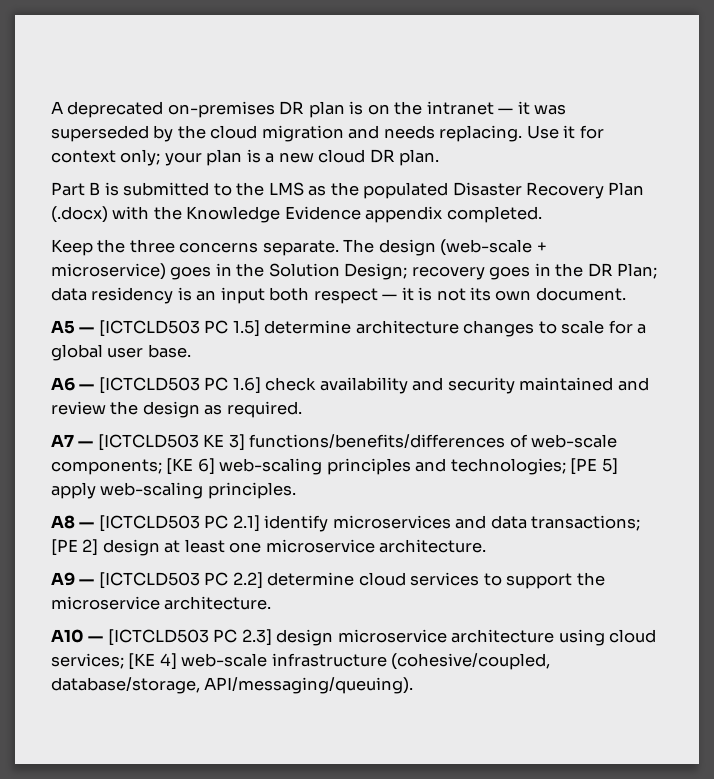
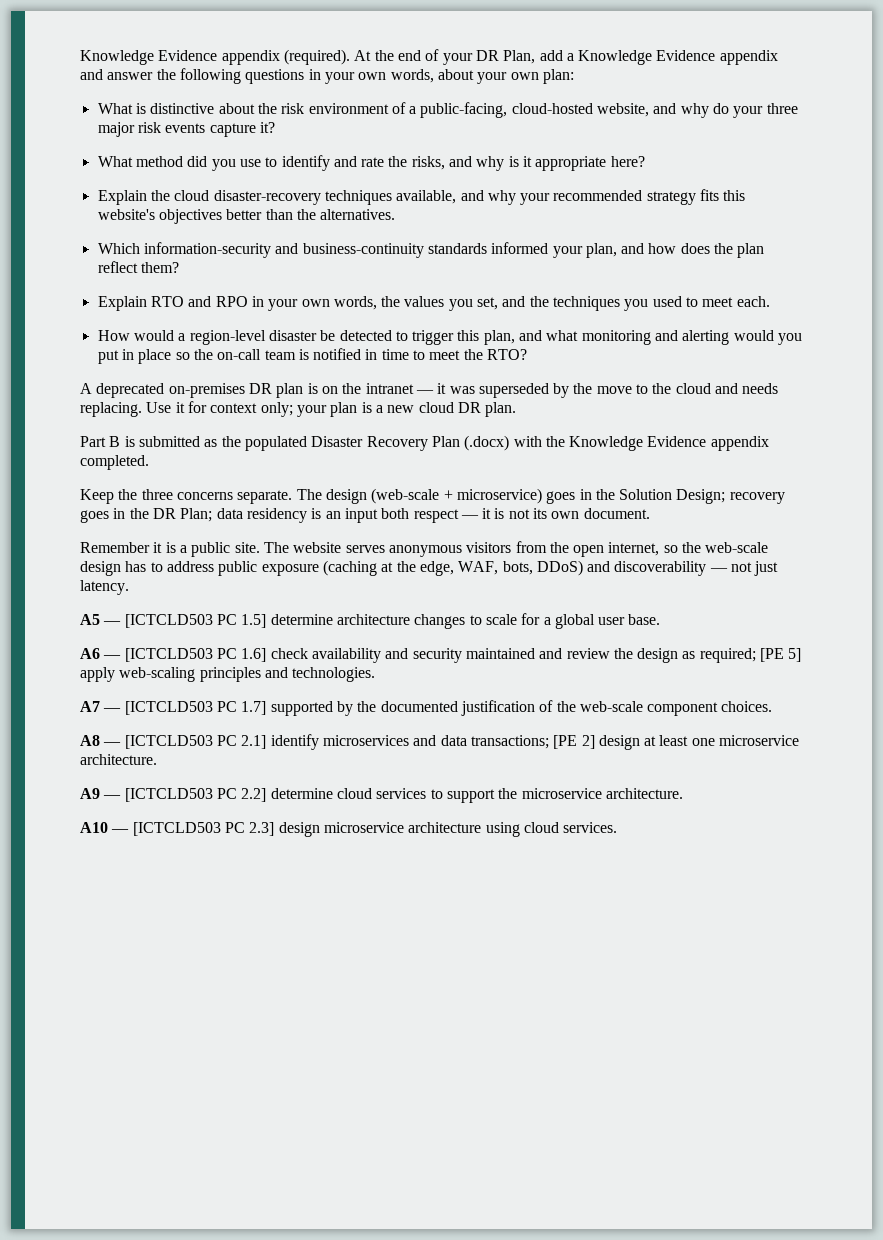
(51, 107) none -> [80,49,778,65] [80,68,574,84] [97,102,798,118] [97,122,275,137] [97,155,645,171] [97,189,746,205] [97,209,396,224] [97,242,765,258] [97,261,179,273] [97,296,770,311] [97,330,803,345] [97,348,528,364] Knowledge Evidence appendix (required). At the end of your DR Plan, add a Knowledge Evidence appendix and answer the following questions in your own words, about your own plan: // What is distinctive about the risk environment of a public-facing, cloud-hosted website, and why do your three major risk events capture it? // What method did you use to identify and rate the risks, and why is it appropriate here? // Explain the cloud disaster-recovery techniques available, and why your recommended strategy fits this website's objectives better than the alternatives. // Which information-security and business-continuity standards informed your plan, and how does the plan reflect them? // Explain RTO and RPO in your own words, the values you set, and the techniques you used to meet each. // How would a region-level disaster be detected to trigger this plan, and what monitoring and alerting would you put in place so the on-call team is notified in time to meet the RTO? //
[210,125,344,142] cloud migration -> [596,383,711,394] move to the cloud
[213,182,304,196] to the LMS -> (200, 441) none
(626, 294) none -> [80,541,769,557] [80,560,779,576] [80,580,129,595] // Remember it is a public site. The website serves anonymous visitors from the open internet, so the web-scale design has to address public exposure (caching at the edge, WAF, bots, DDoS) and discoverability — not just latency.
[226,401,302,418] [51,434,618,451] [51,458,618,475] [51,482,296,499] required. // A7 — [ICTCLD503 KE 3] functions/benefits/differences of web-scale components; [KE 6] web-scaling principles and technologies; [PE 5] apply web-scaling principles. -> [699,648,802,663] [80,667,376,682] [80,700,773,716] required; [PE 5] apply web-scaling principles and technologies. // A7 — [ICTCLD503 PC 1.7] supported by the documented justification of the web-scale component choices.
[51,653,551,670] [51,677,414,694] services; [KE 4] web-scale infrastructure (cohesive/coupled, database/storage, API/messaging/queuing). -> [563,822,618,833] services.

